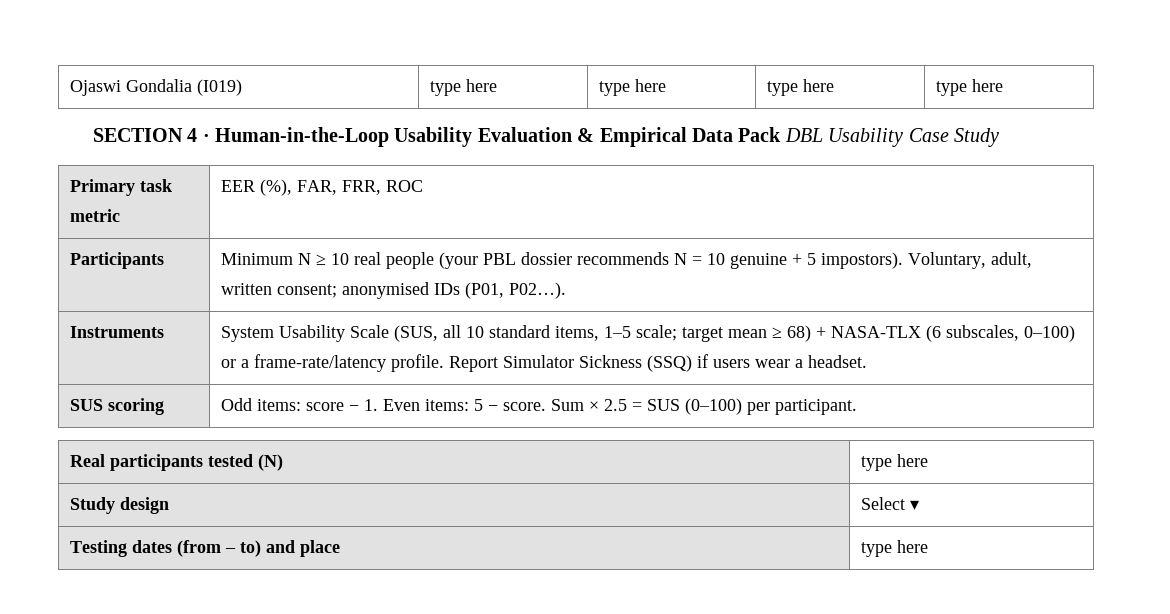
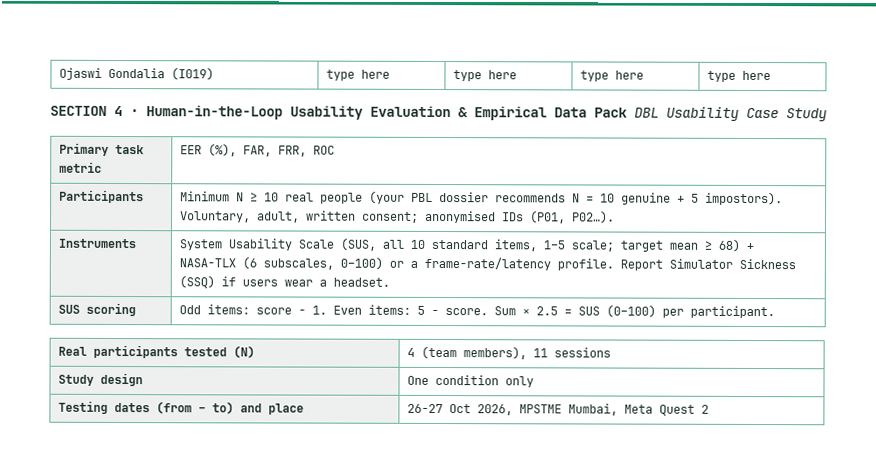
[861,454,929,471] type here -> [407,345,612,360] 4 (team members), 11 sessions
[861,497,920,510] Select ▾ -> [407,374,535,388] One condition only
[861,540,929,557] type here -> [407,403,710,416] 26-27 Oct 2026, MPSTME Mumbai, Meta Quest 2

